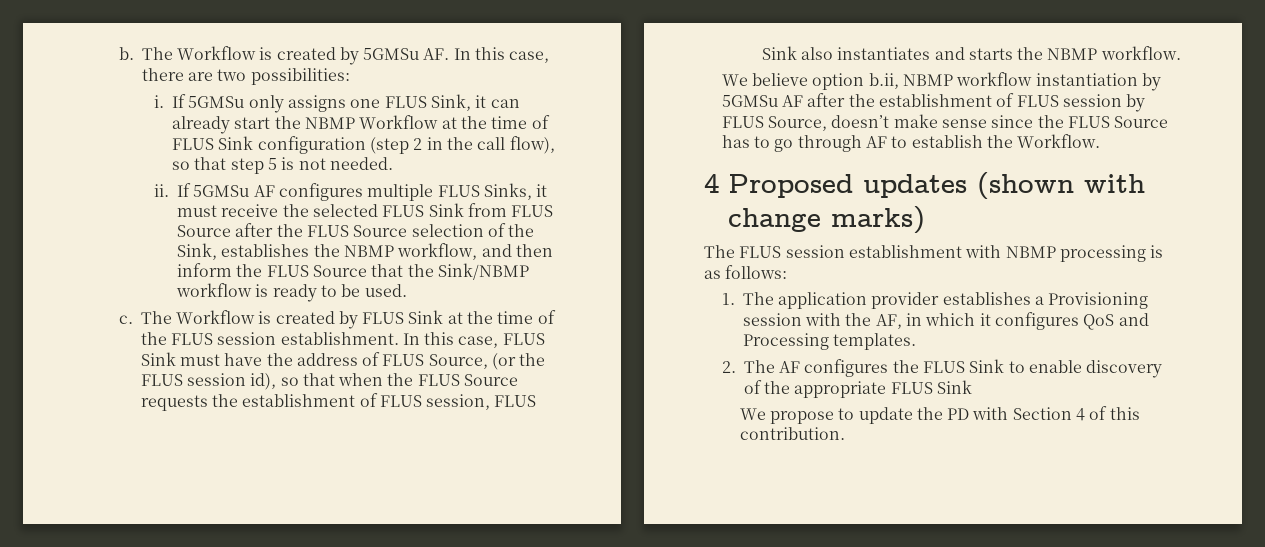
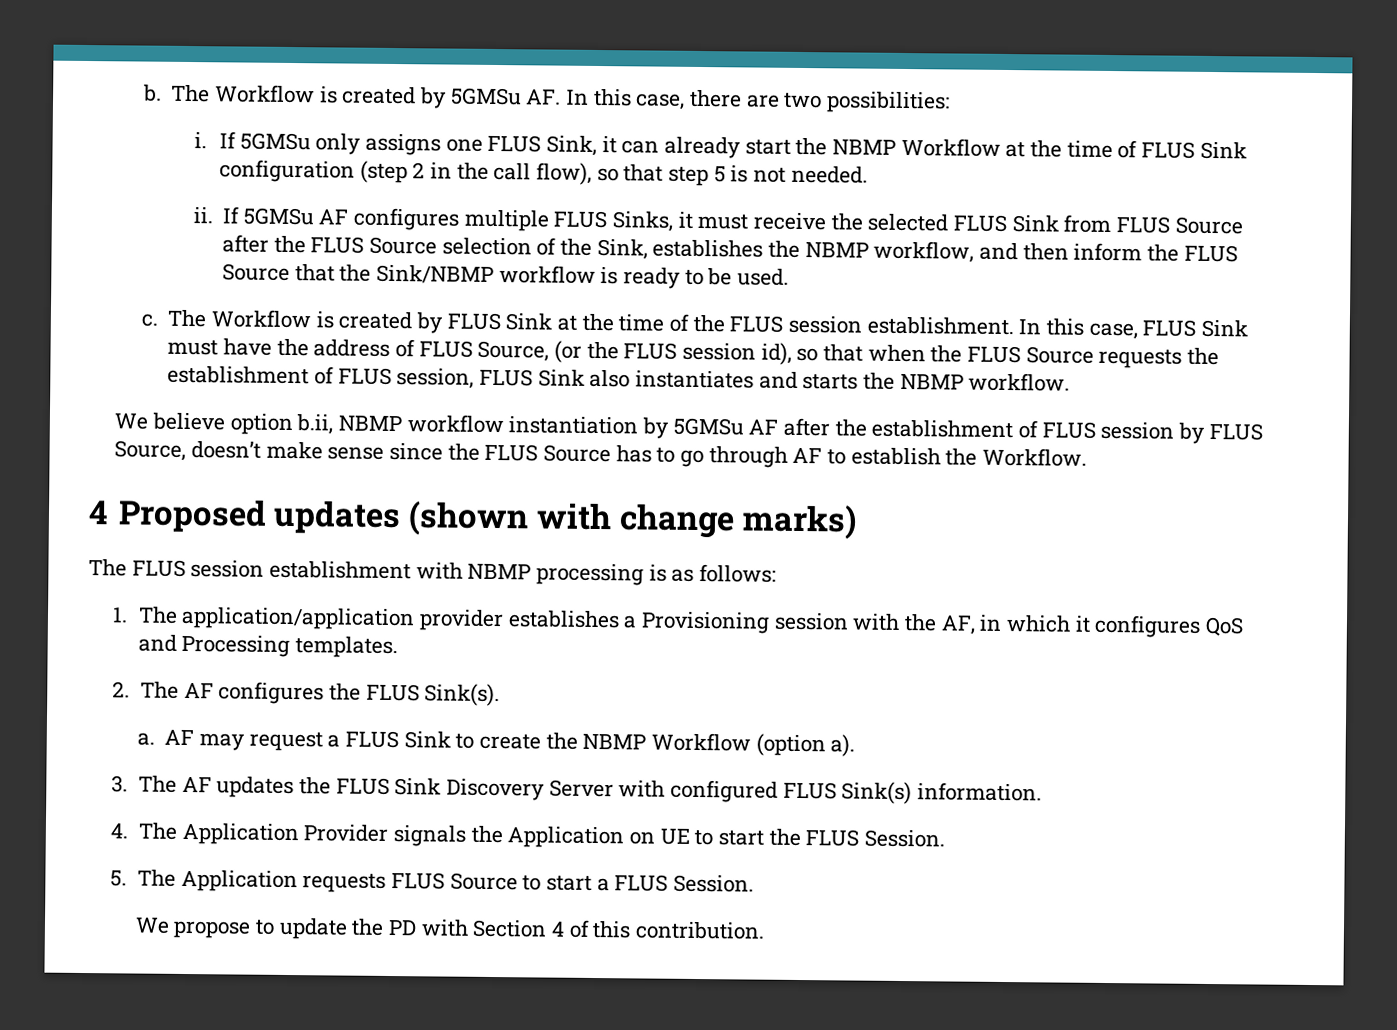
[778,292,868,309] application -> [181,606,416,631] application/application
[969,359,1163,378] [743,380,973,398] Sink to enable discovery of the appropriate FLUS Sink -> [424,683,501,707] [136,729,856,757] [111,775,1042,805] [110,822,945,849] [110,869,754,893] Sink(s). // a. AF may request a FLUS Sink to create the NBMP Workflow (option a). // 3. The AF updates the FLUS Sink Discovery Server with configured FLUS Sink(s) information. // 4. The Application Provider signals the Application on UE to start the FLUS Session. // 5. The Application requests FLUS Source to start a FLUS Session.

